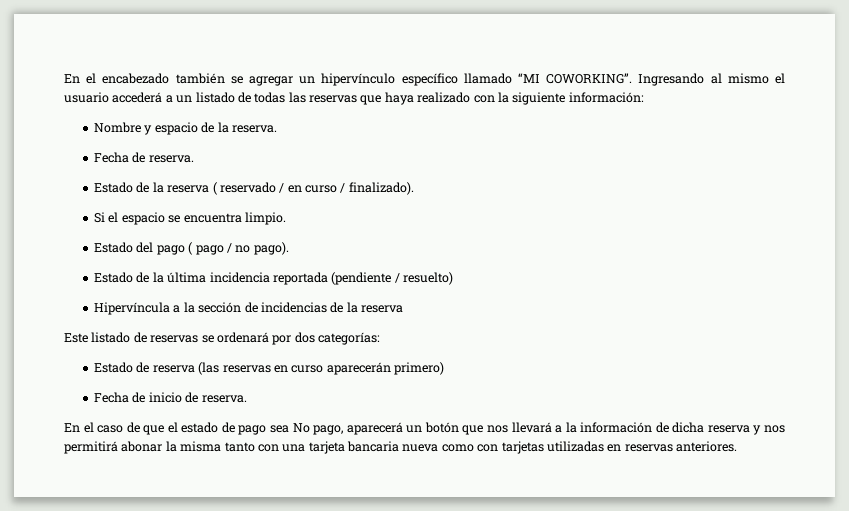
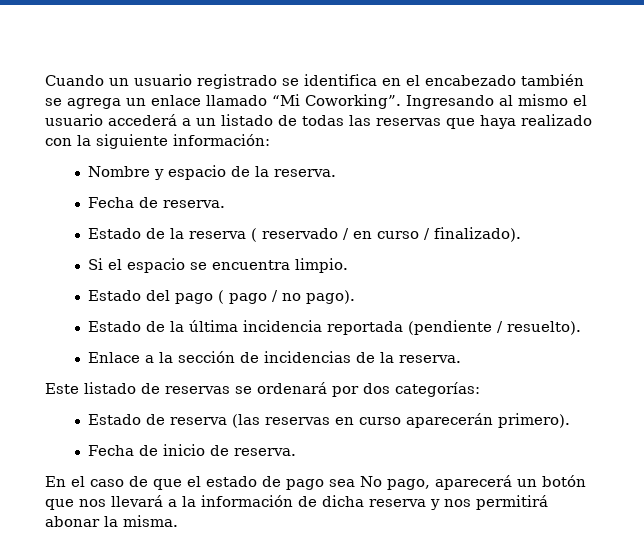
[64,73,633,86] En el encabezado también se agregar un hipervínculo específico llamado “MI COWORKING”. -> [45,74,584,89] [45,94,401,109] Cuando un usuario registrado se identifica en el encabezado también se agrega un enlace llamado “Mi Coworking”.
[402,272,453,285] [93,302,170,315] resuelto) // Hipervíncula -> [507,321,582,335] [88,352,141,363] resuelto). // Enlace
[360,305,403,313] reserva -> [399,355,462,363] reserva.
[393,362,444,375] primero) -> [498,413,571,428] primero).
[180,441,737,454] misma tanto con una tarjeta bancaria nueva como con tarjetas utilizadas en reservas anteriores. -> [123,515,178,527] misma.

